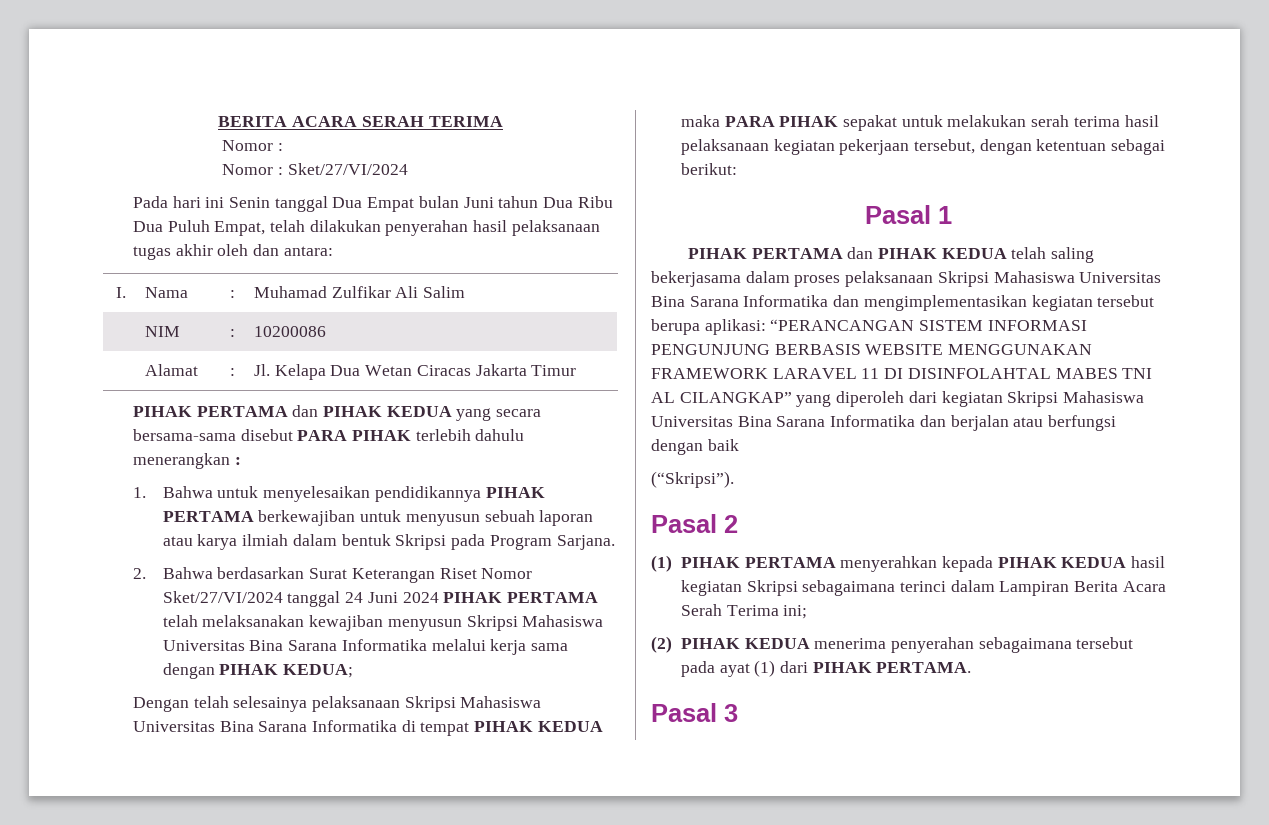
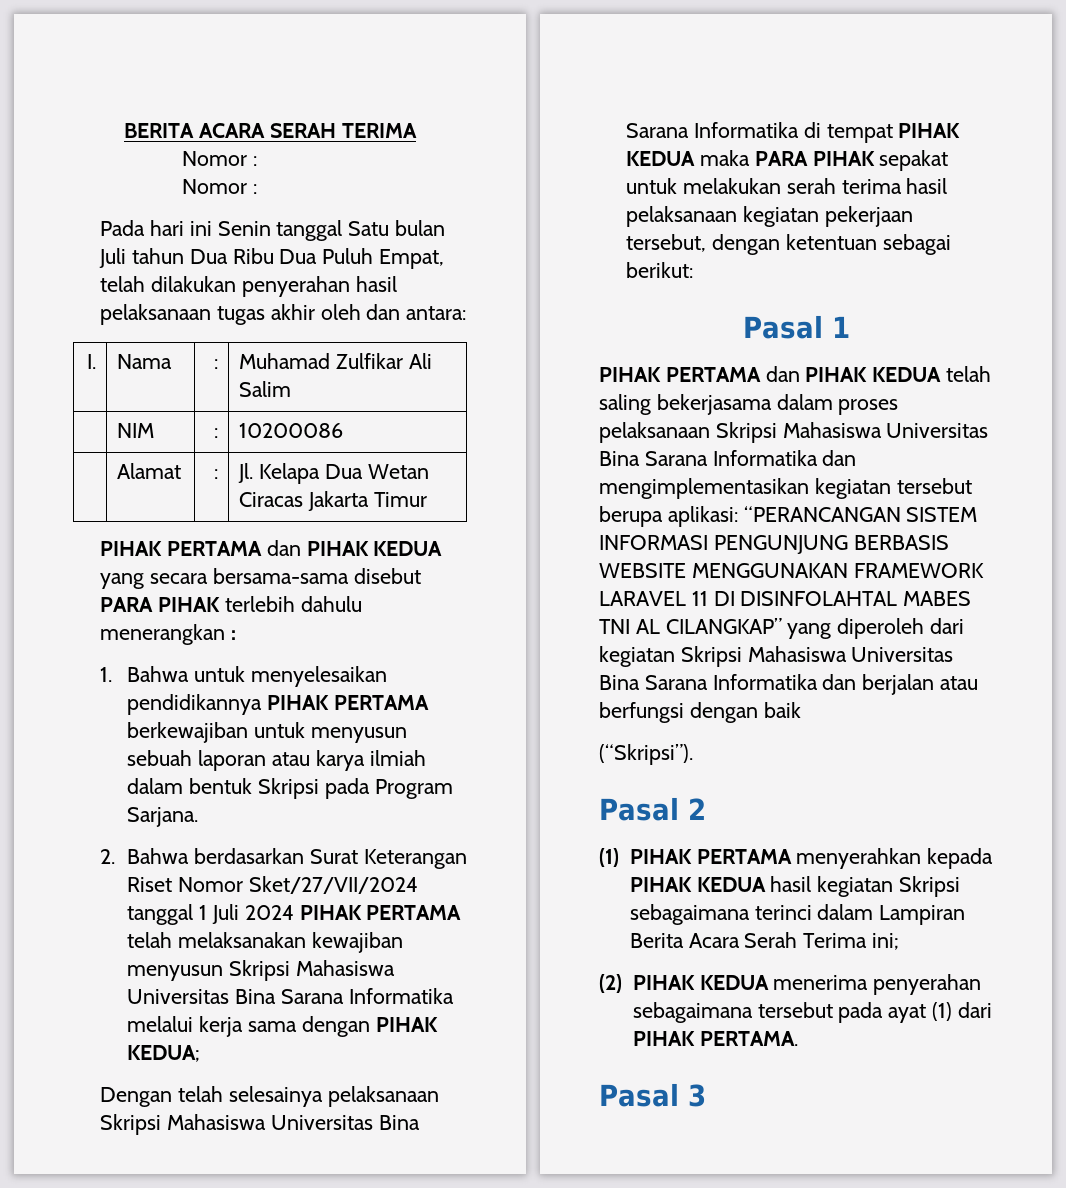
[287,163,408,175] Sket/27/VI/2024 -> (257, 189) none
[332,196,494,212] Dua Empat bulan Juni -> [348,220,446,236] [99,248,127,268] Satu bulan Juli
[162,591,398,607] Sket/27/VI/2024 tanggal 24 Juni -> [249,876,419,894] [127,904,240,925] Sket/27/VII/2024 tanggal 1 Juli

